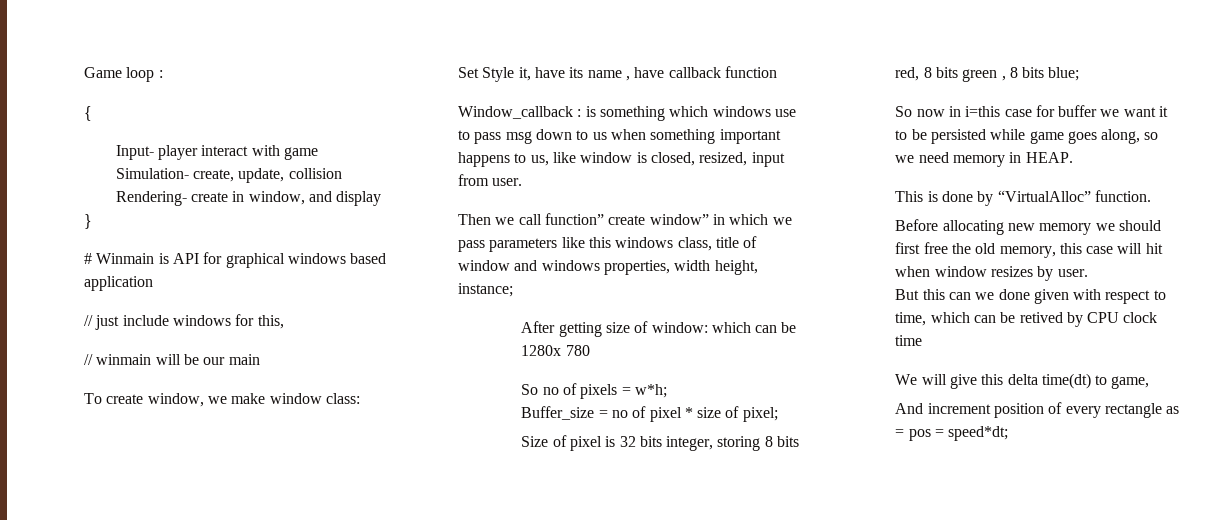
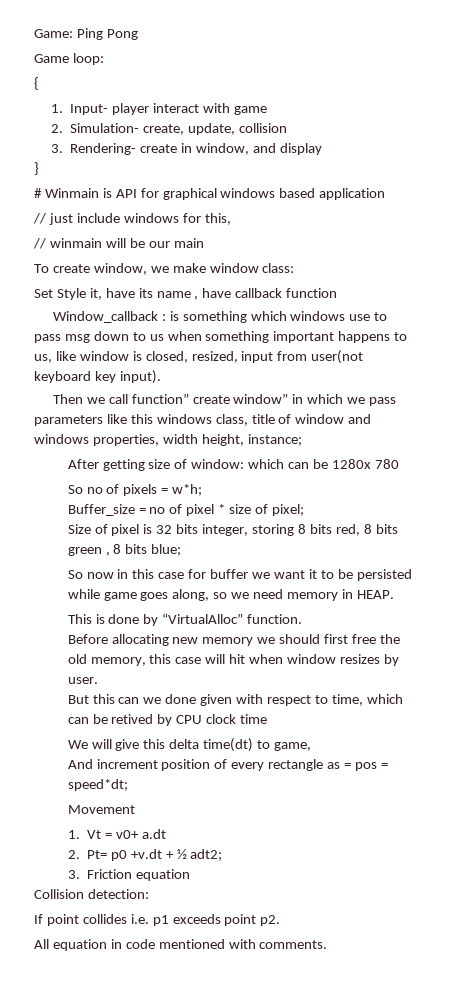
[84,67,163,82] Game loop : -> [34,28,138,40] [34,53,104,65] Game: Ping Pong // Game loop:
(92, 113) none -> [50,104,63,113] 1.
(318, 153) none -> [50,124,63,133] 2.
(342, 173) none -> [50,144,63,153] 3.
[492,178,523,186] user. -> [311,350,364,364] [34,370,161,384] user(not keyboard key input).
[965,106,1001,117] i=this -> [132,569,155,579] this
(1009, 433) none -> [67,805,135,814] [67,829,166,839] [67,849,223,861] [67,869,190,881] [34,889,149,899] [34,914,281,926] [34,939,328,951] // Movement // 1. Vt = v0+ a.dt // 2. Pt= p0 +v.dt + ½ adt2; // 3. Friction equation // Collision detection: // If point collides i.e. p1 exceeds point p2. // All equation in code mentioned with comments.

